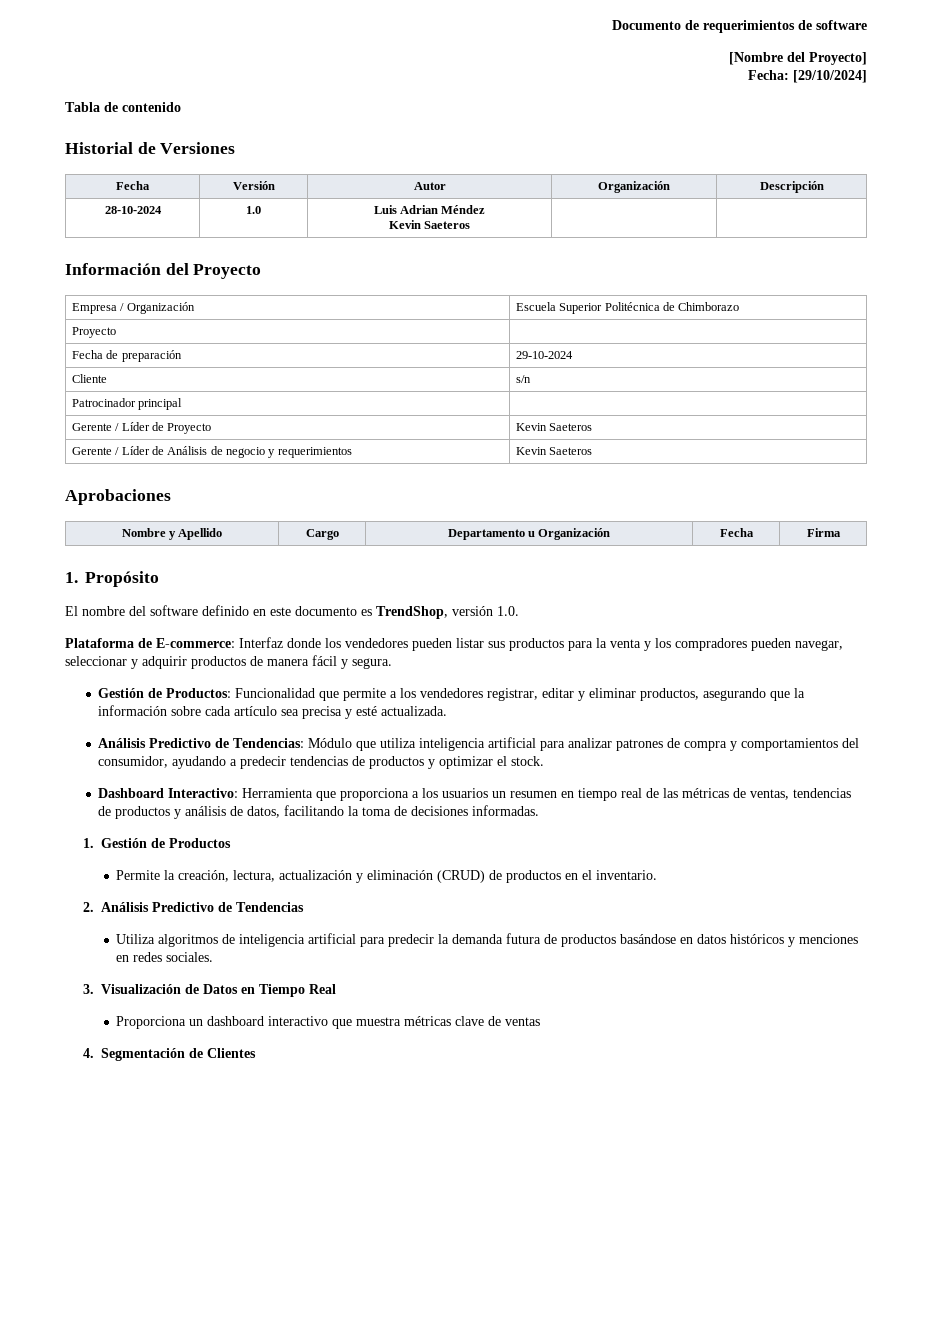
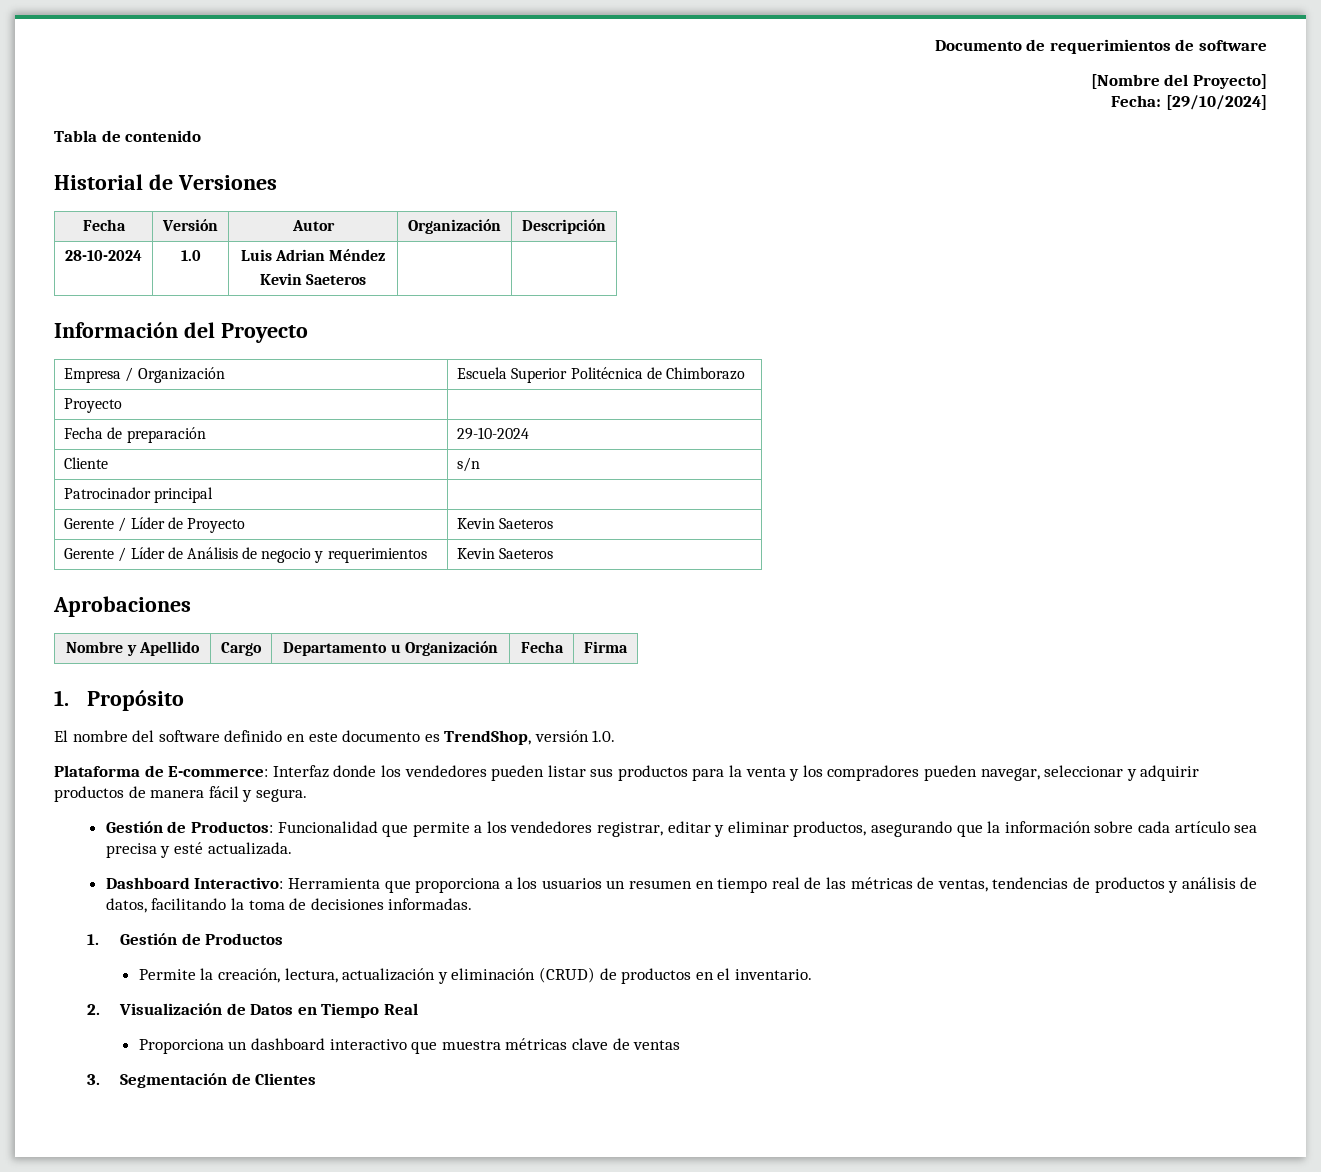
[98,737,860,751] [98,756,545,769] // Análisis Predictivo de Tendencias: Módulo que utiliza inteligencia artificial para analizar patrones de compra y comportamientos del consumidor, ayudando a predecir tendencias de productos y optimizar el stock. -> (292, 848) none
[100,902,304,912] [116,933,859,947] [116,952,214,962] [82,984,94,994] Análisis Predictivo de Tendencias // Utiliza algoritmos de inteligencia artificial para predecir la demanda futura de productos basándose en datos históricos y menciones en redes sociales. // 3. -> (101, 1009) none
[82,1048,94,1058] 4. -> [87,1074,101,1085] 3.

